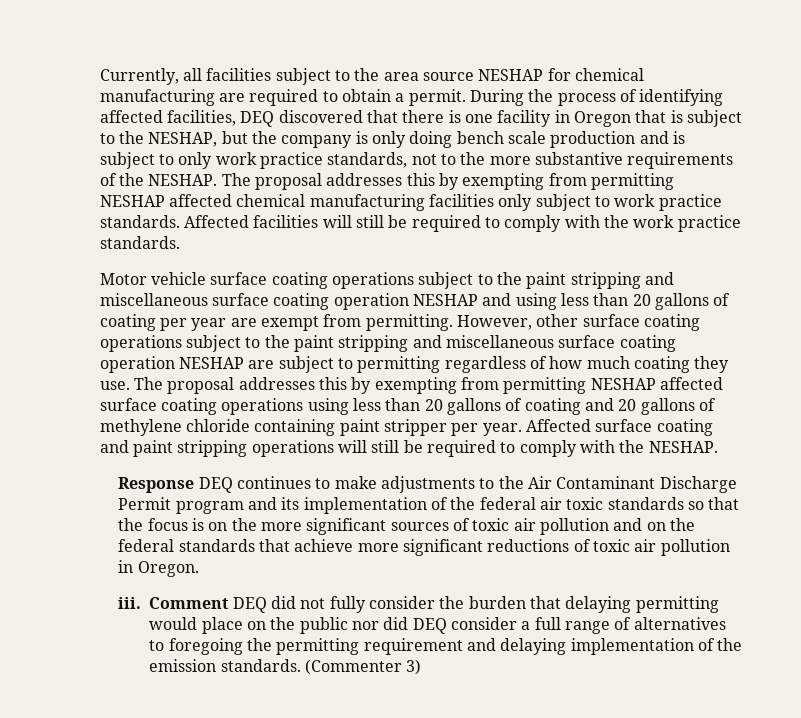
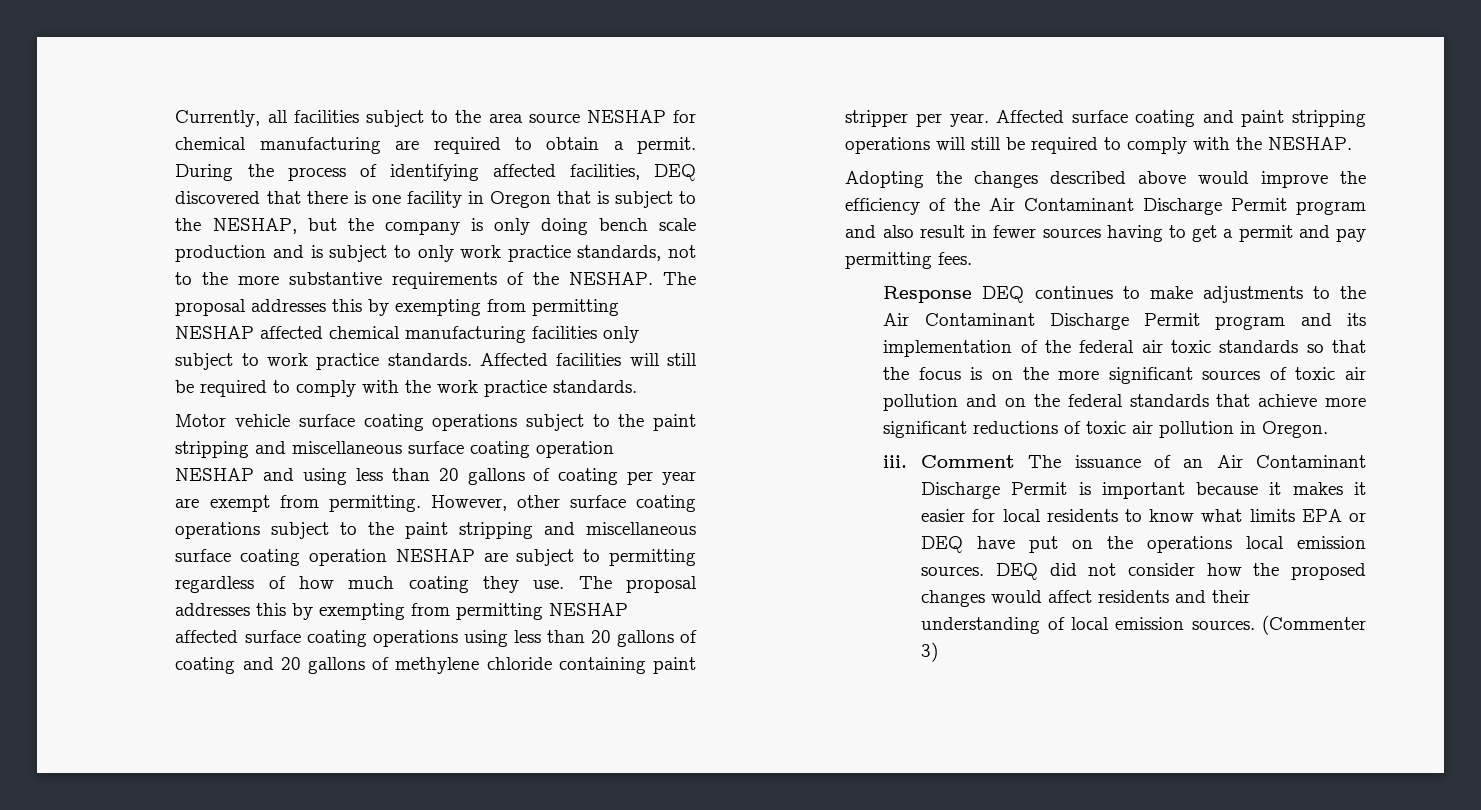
(718, 447) none -> [845,171,1366,188] [845,198,1366,215] [845,225,1366,242] [845,252,973,269] // Adopting the changes described above would improve the efficiency of the Air Contaminant Discharge Permit program and also result in fewer sources having to get a permit and pay permitting fees.
[232,596,719,613] [149,617,726,634] [149,638,743,655] [149,659,301,672] DEQ did not fully consider the burden that delaying permitting would place on the public nor did DEQ consider a full range of alternatives to foregoing the permitting requirement and delaying implementation of the emission standards. -> [1028,455,1366,468] [921,482,1366,499] [921,509,1366,522] [921,536,1366,553] [921,563,1366,580] [921,590,1251,607] [921,617,1255,634] The issuance of an Air Contaminant Discharge Permit is important because it makes it easier for local residents to know what limits EPA or DEQ have put on the operations local emission sources. DEQ did not consider how the proposed changes would affect residents and their understanding of local emission sources.

